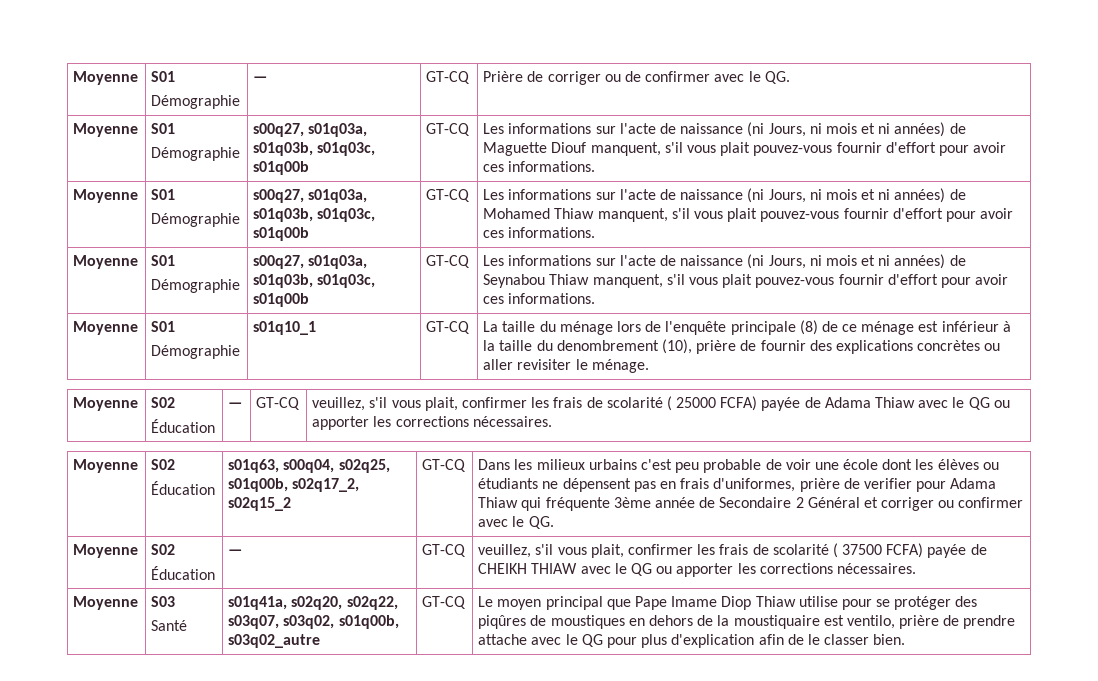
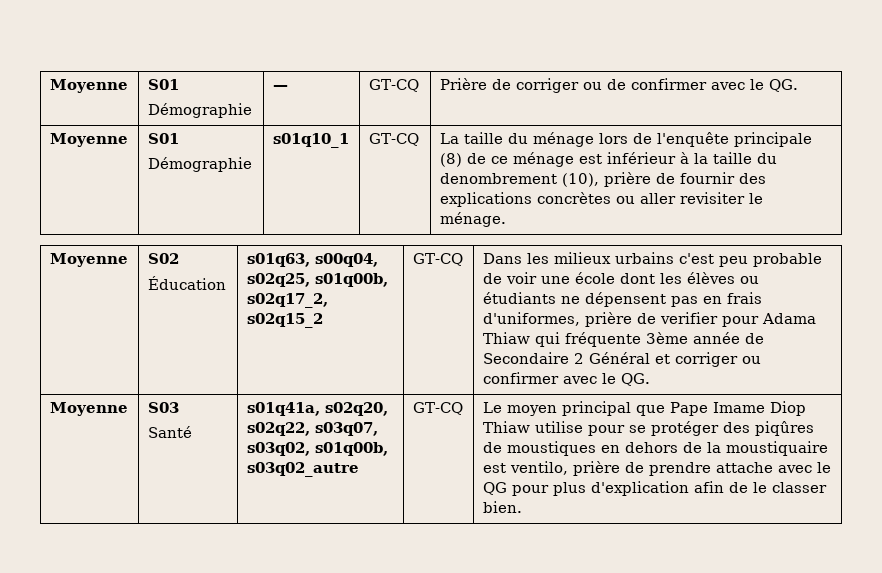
[151,147,241,161] [253,123,368,137] [253,142,376,156] [253,161,310,175] [426,123,471,136] [483,122,966,137] [483,142,1007,156] [483,161,596,172] [73,189,139,203] [151,189,176,200] [151,213,241,227] [253,189,368,203] [253,208,376,222] [253,227,310,241] [426,189,471,202] [483,188,966,203] [483,208,1014,222] [483,227,596,238] [73,255,139,269] [151,255,176,266] [151,279,241,293] [253,255,368,269] [253,274,376,288] [253,293,310,307] [426,255,471,268] [483,254,966,269] [483,274,1009,288] [483,293,596,304] [73,321,139,335] [151,321,176,332] // Démographie | s00q27, s01q03a, s01q03b, s01q03c, s01q00b | GT-CQ | Les informations sur l'acte de naissance (ni Jours, ni mois et ni années) de Maguette Diouf manquent, s'il vous plait pouvez-vous fournir d'effort pour avoir ces informations. // Moyenne | S01 // Démographie | s00q27, s01q03a, s01q03b, s01q03c, s01q00b | GT-CQ | Les informations sur l'acte de naissance (ni Jours, ni mois et ni années) de Mohamed Thiaw manquent, s'il vous plait pouvez-vous fournir d'effort pour avoir ces informations. // Moyenne | S01 // Démographie | s00q27, s01q03a, s01q03b, s01q03c, s01q00b | GT-CQ | Les informations sur l'acte de naissance (ni Jours, ni mois et ni années) de Seynabou Thiaw manquent, s'il vous plait pouvez-vous fournir d'effort pour avoir ces informations. // Moyenne | S01 -> (179, 138) none
[151,419,216,433] [228,402,243,408] [256,397,301,410] [312,396,1010,411] [312,416,552,430] [73,459,139,473] [151,459,176,470] // Éducation | — | GT-CQ | veuillez, s'il vous plait, confirmer les frais de scolarité ( 25000 FCFA) payée de Adama Thiaw avec le QG ou apporter les corrections nécessaires. // Moyenne | S02 -> (179, 258) none
[73,544,139,558] [151,544,176,555] [151,566,216,580] [228,549,243,555] [422,544,467,557] [478,543,987,558] [478,563,916,577] // Moyenne | S02 // Éducation | — | GT-CQ | veuillez, s'il vous plait, confirmer les frais de scolarité ( 37500 FCFA) payée de CHEIKH THIAW avec le QG ou apporter les corrections nécessaires. -> (650, 379) none

